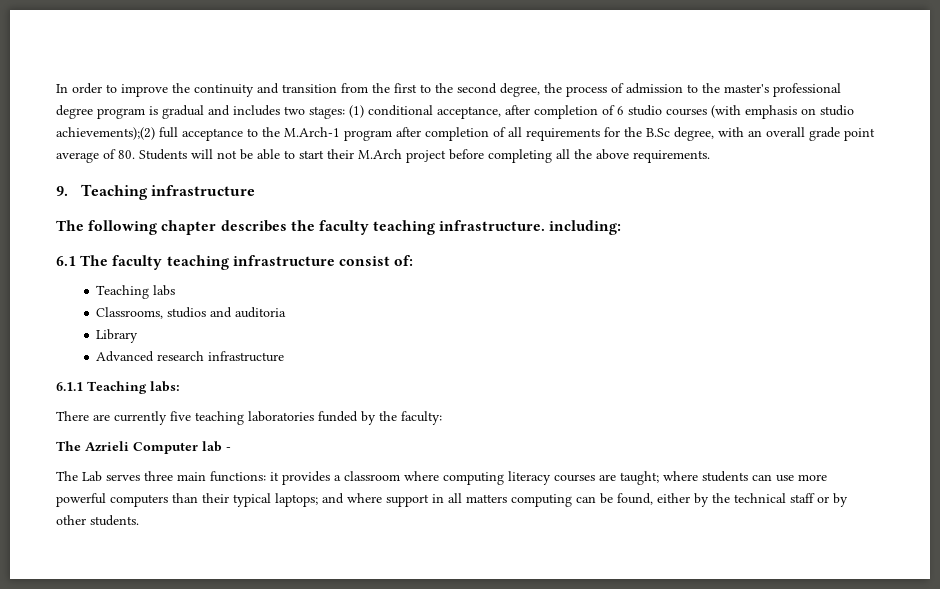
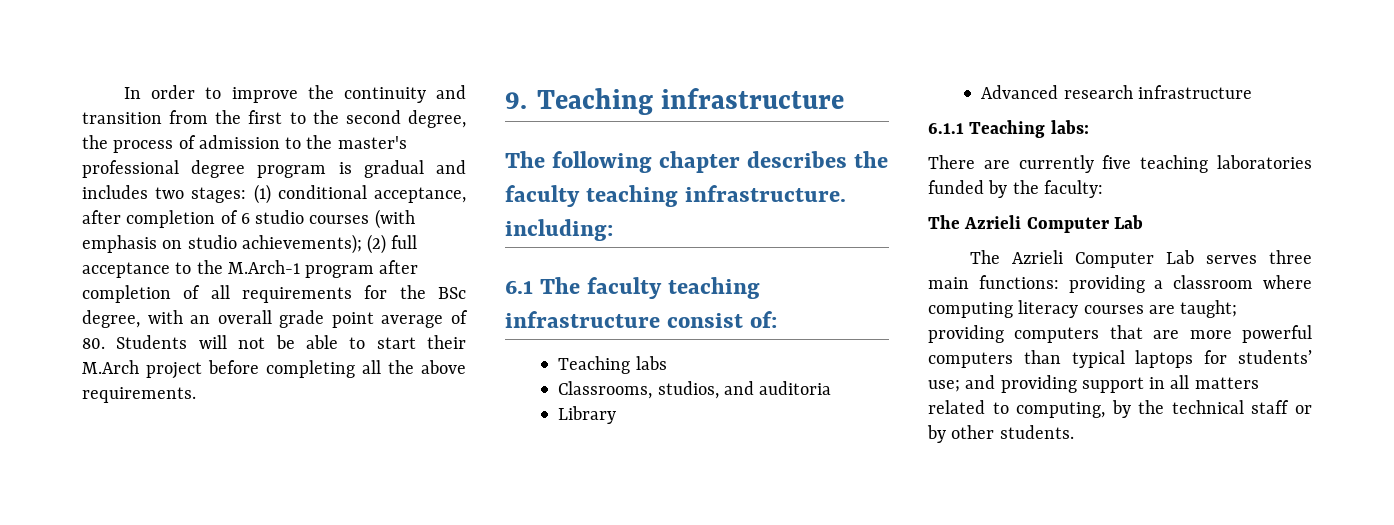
[56,127,155,140] achievements);(2) -> [241,234,387,254] achievements); (2)
[646,128,670,137] B.Sc -> [437,287,466,299] BSc
[167,307,207,318] studios -> [657,381,719,399] studios,
[202,441,231,452] [56,471,78,481] lab - // The -> [1113,215,1143,229] [970,250,1155,268] Lab // The Azrieli Computer
[270,471,330,485] it provides -> [1068,275,1145,293] providing
[663,471,827,482] [56,493,690,507] where students can use more powerful computers than their typical laptops; and where support in all matters computing can be found, either -> [928,325,1312,343] [928,350,1312,368] [928,375,1259,393] [928,400,1106,418] providing computers that are more powerful computers than typical laptops for students’ use; and providing support in all matters related to computing,

